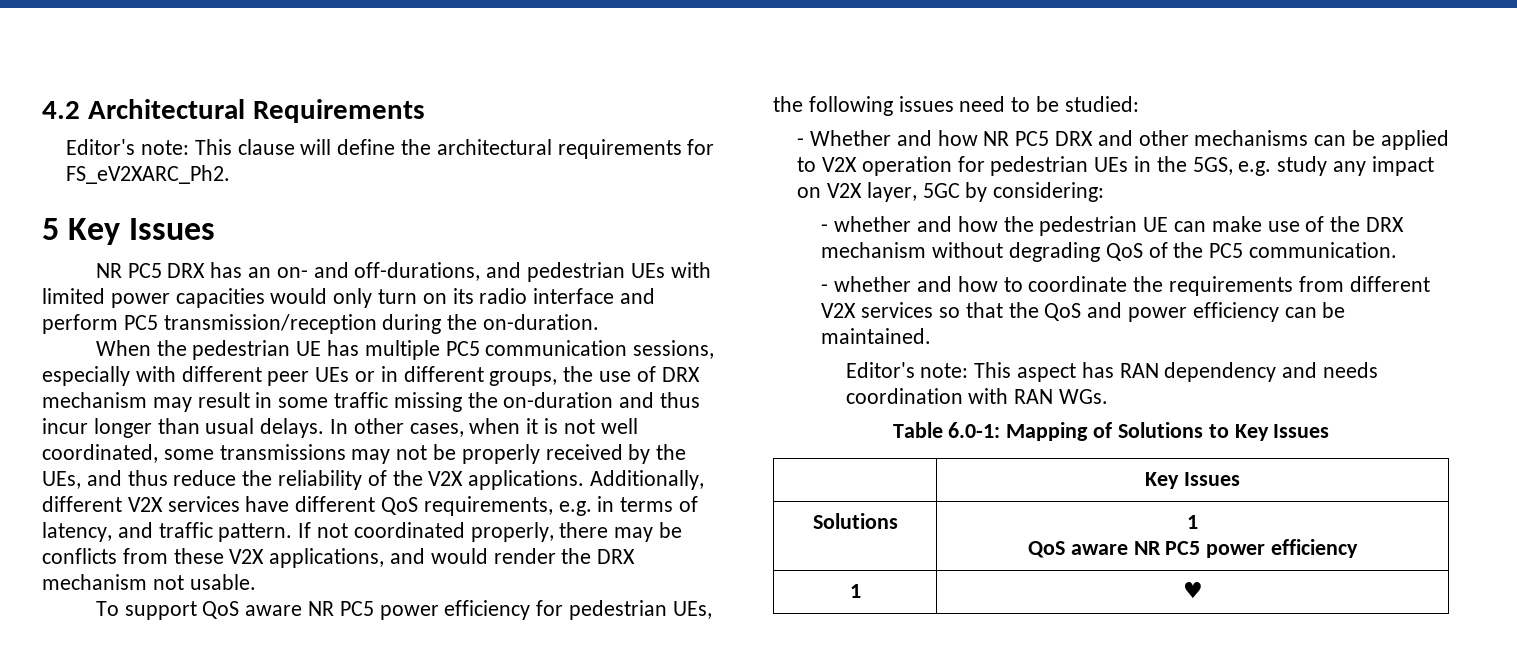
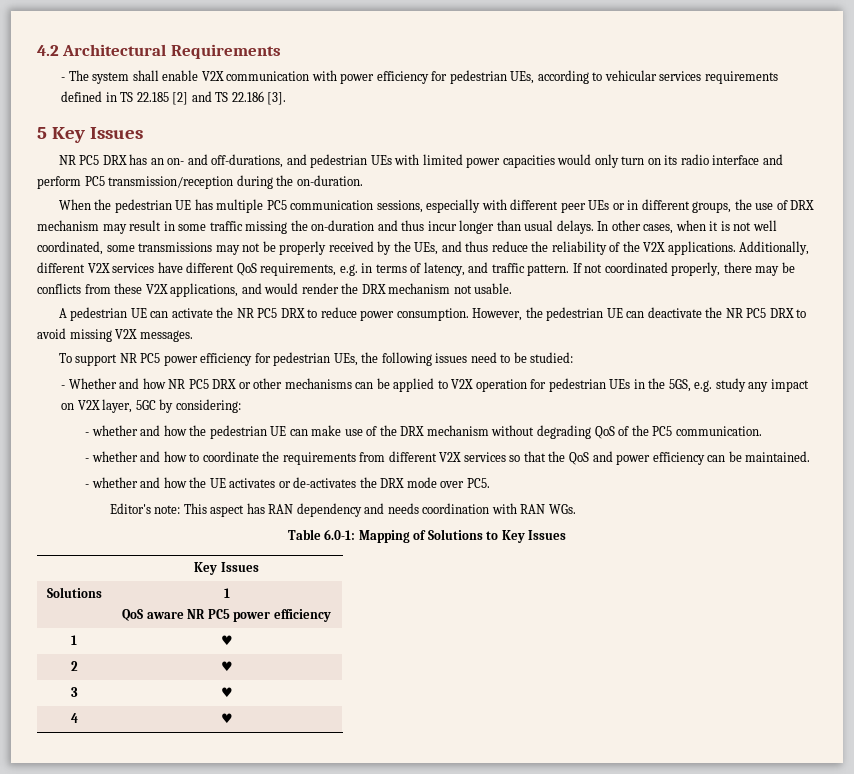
[66,139,715,159] [66,165,231,184] Editor's note: This clause will define the architectural requirements for FS_eV2XARC_Ph2. -> [61,70,778,84] [61,91,287,105] - The system shall enable V2X communication with power efficiency for pedestrian UEs, according to vehicular services requirements defined in TS 22.185 [2] and TS 22.186 [3].
(256, 582) none -> [58,307,807,321] [37,328,193,342] // A pedestrian UE can activate the NR PC5 DRX to reduce power consumption. However, the pedestrian UE can deactivate the NR PC5 DRX to avoid missing V2X messages.
[202,601,303,619] QoS aware -> (118, 360) none
[1097,130,1133,146] and -> [238,382,251,389] or
(932, 336) none -> [85,477,490,488] // - whether and how the UE activates or de-activates the DRX mode over PC5.
(1203, 589) none -> [70,661,78,671] [220,661,233,671] [70,687,78,697] [220,687,233,697] [70,713,78,723] [220,713,233,723] // 2 | ♥ // 3 | ♥ // 4 | ♥

